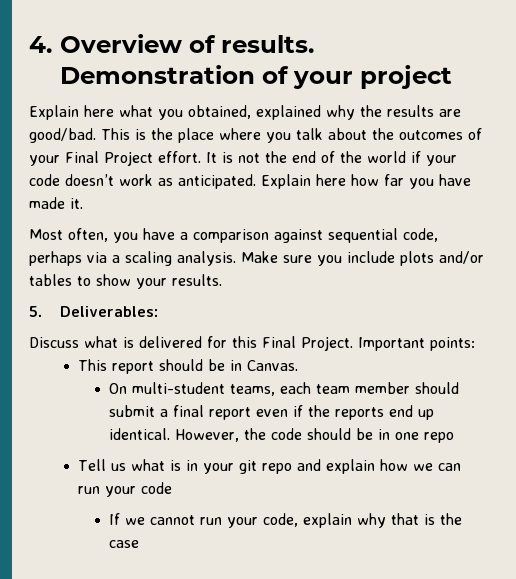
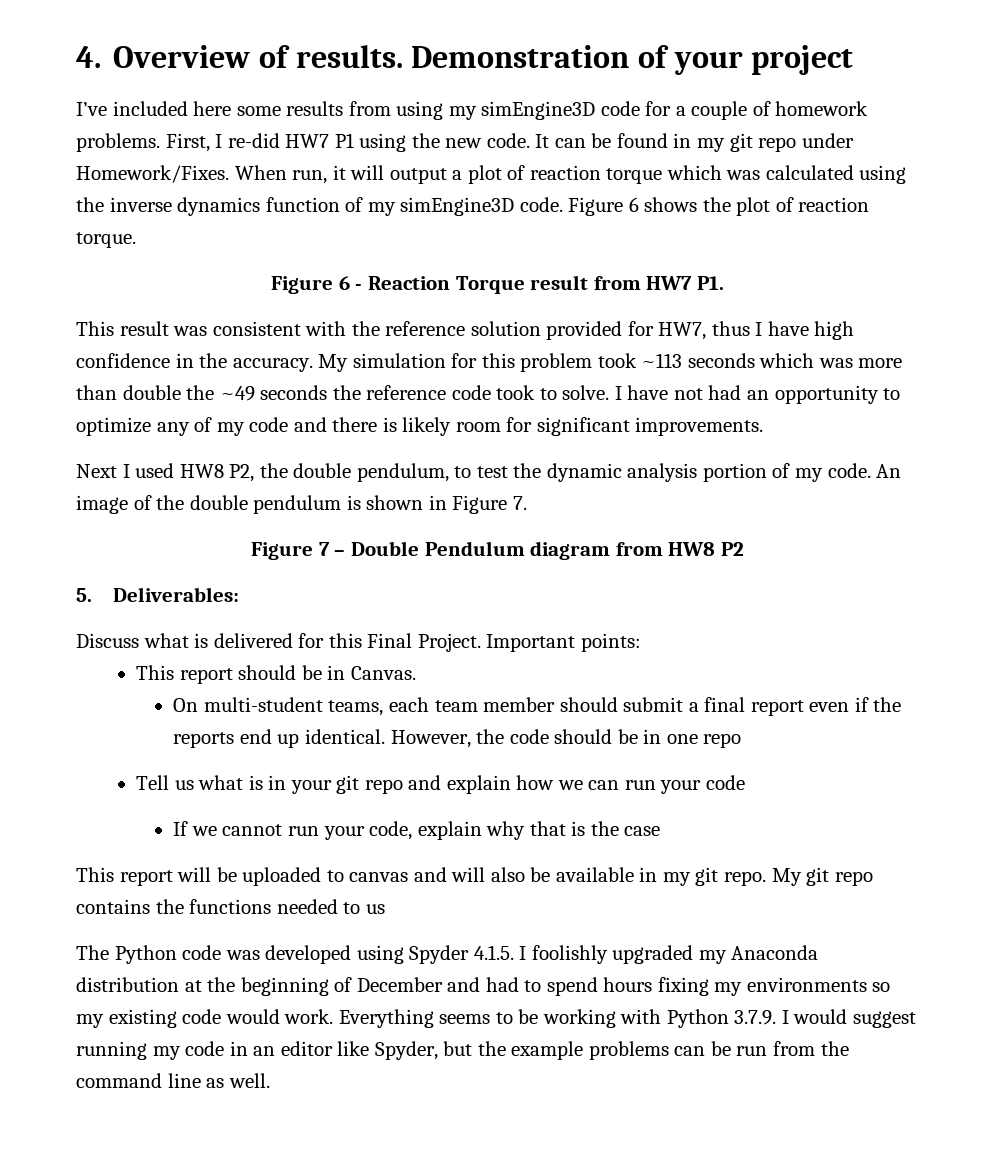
[29,105,461,120] [29,128,482,143] [29,151,457,166] [29,174,471,189] [29,197,83,209] [29,228,438,243] [29,251,484,266] [29,274,222,289] Explain here what you obtained, explained why the results are good/bad. This is the place where you talk about the outcomes of your Final Project effort. It is not the end of the world if your code doesn’t work as anticipated. Explain here how far you have made it. // Most often, you have a comparison against sequential code, perhaps via a scaling analysis. Make sure you include plots and/or tables to show your results. -> [76,101,869,120] [76,133,854,152] [76,165,907,184] [76,197,870,216] [76,232,136,248] [271,275,724,294] [76,321,855,340] [76,353,903,372] [76,385,901,404] [76,417,764,436] [76,463,902,482] [76,495,527,514] [251,541,744,560] I’ve included here some results from using my simEngine3D code for a couple of homework problems. First, I re-did HW7 P1 using the new code. It can be found in my git repo under Homework/Fixes. When run, it will output a plot of reaction torque which was calculated using the inverse dynamics function of my simEngine3D code. Figure 6 shows the plot of reaction torque. // Figure 6 - Reaction Torque result from HW7 P1. // This result was consistent with the reference solution provided for HW7, thus I have high confidence in the accuracy. My simulation for this problem took ~113 seconds which was more than double the ~49 seconds the reference code took to solve. I have not had an opportunity to optimize any of my code and there is likely room for significant improvements. // Next I used HW8 P2, the double pendulum, to test the dynamic analysis portion of my code. An image of the double pendulum is shown in Figure 7. // Figure 7 – Double Pendulum diagram from HW8 P2
(140, 544) none -> [76,867,873,886] [76,899,385,914] [76,945,819,964] [76,977,891,996] [76,1009,917,1028] [76,1041,849,1060] [76,1073,270,1088] // This report will be uploaded to canvas and will also be available in my git repo. My git repo contains the functions needed to us // The Python code was developed using Spyder 4.1.5. I foolishly upgraded my Anaconda distribution at the beginning of December and had to spend hours fixing my environments so my existing code would work. Everything seems to be working with Python 3.7.9. I would suggest running my code in an editor like Spyder, but the example problems can be run from the command line as well.

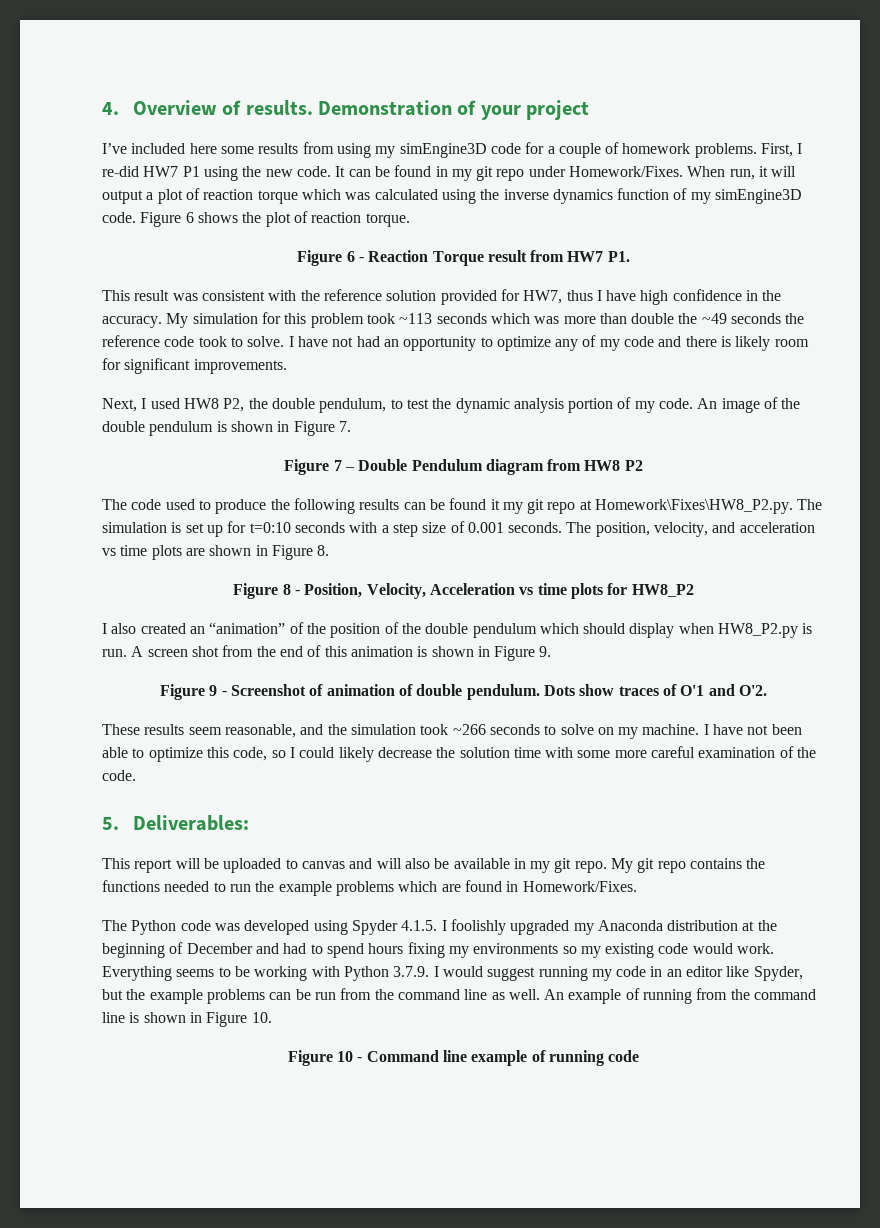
[76,464,117,478] Next -> [102,398,137,412] Next,
[76,587,240,602] [76,633,641,652] [135,665,416,684] [173,697,902,716] [173,729,742,748] [135,775,745,794] [173,821,661,840] 5. Deliverables: // Discuss what is delivered for this Final Project. Important points: // This report should be in Canvas. // On multi-student teams, each team member should submit a final report even if the reports end up identical. However, the code should be in one repo // Tell us what is in your git repo and explain how we can run your code // If we cannot run your code, explain why that is the case -> [102,498,823,514] [102,521,815,537] [102,545,330,560] [233,583,694,599] [102,622,813,638] [102,645,552,661] [160,684,767,700] [102,724,802,739] [102,746,817,762] [102,770,136,781] [102,815,249,831] The code used to produce the following results can be found it my git repo at Homework\Fixes\HW8_P2.py. The simulation is set up for t=0:10 seconds with a step size of 0.001 seconds. The position, velocity, and acceleration vs time plots are shown in Figure 8. // Figure 8 - Position, Velocity, Acceleration vs time plots for HW8_P2 // I also created an “animation” of the position of the double pendulum which should display when HW8_P2.py is run. A screen shot from the end of this animation is shown in Figure 9. // Figure 9 - Screenshot of animation of double pendulum. Dots show traces of O'1 and O'2. // These results seem reasonable, and the simulation took ~266 seconds to solve on my machine. I have not been able to optimize this code, so I could likely decrease the solution time with some more careful examination of the code. // 5. Deliverables:
[365,904,385,914] us -> [229,880,637,896] run the example problems which are found in Homework/Fixes.
(270, 1080) none -> [544,988,817,1004] [102,1012,272,1027] [287,1050,640,1066] An example of running from the command line is shown in Figure 10. // Figure 10 - Command line example of running code

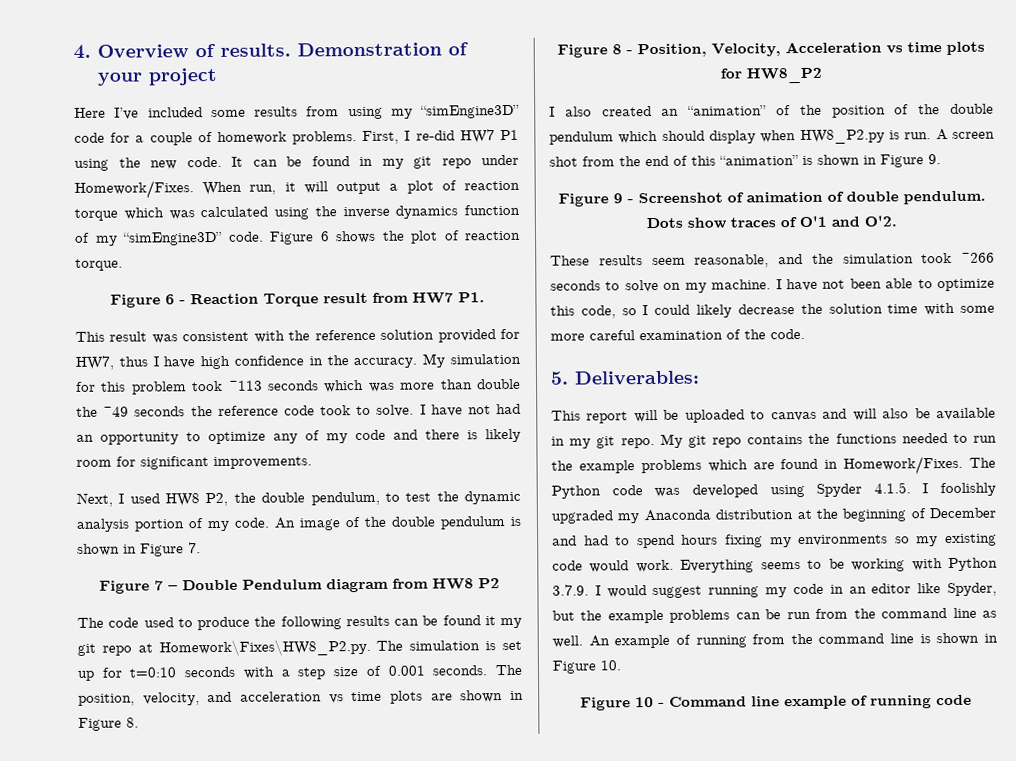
(590, 110) none -> [74,107,106,118] Here
[189,143,217,154] here -> (203, 112) none
[399,143,487,158] simEngine3D -> [420,104,520,119] “simEngine3D”
[715,189,803,204] simEngine3D -> [122,231,223,246] “simEngine3D”
[350,646,413,657] animation -> [719,155,799,166] “animation”
(637, 886) // -> (964, 465) none

